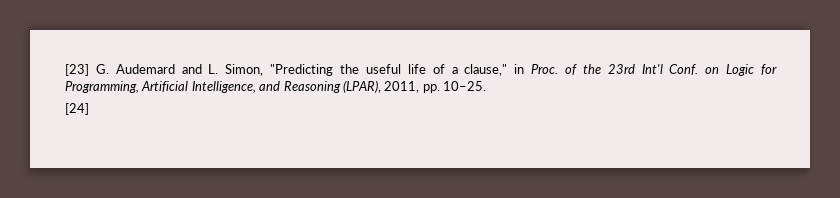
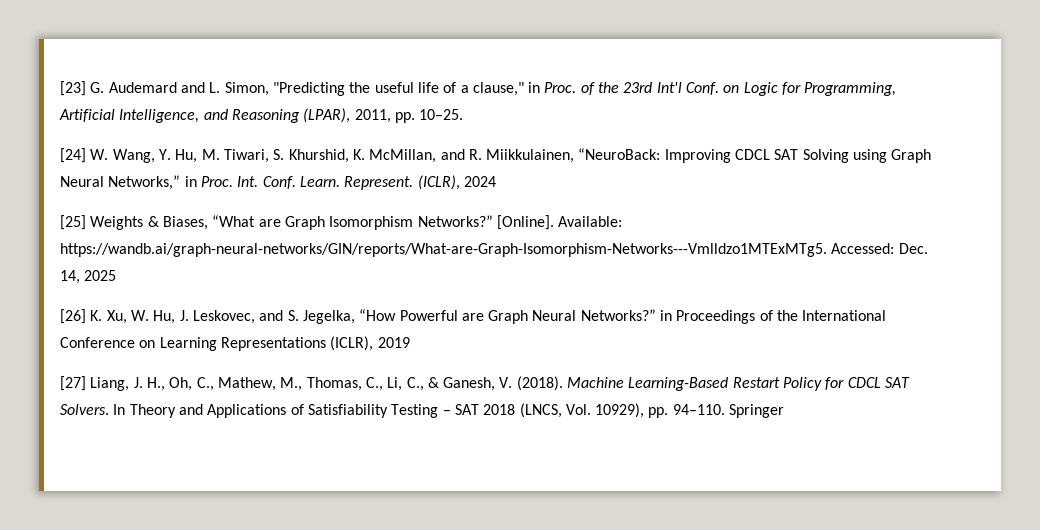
(89, 109) none -> [90,148,932,163] [60,175,496,190] [60,215,623,230] [60,243,928,257] [60,270,117,284] [60,309,887,324] [60,336,410,351] [60,376,911,391] [60,403,785,418] W. Wang, Y. Hu, M. Tiwari, S. Khurshid, K. McMillan, and R. Miikkulainen, “NeuroBack: Improving CDCL SAT Solving using Graph Neural Networks,” in Proc. Int. Conf. Learn. Represent. (ICLR), 2024 // [25] Weights & Biases, “What are Graph Isomorphism Networks?” [Online]. Available: https://wandb.ai/graph-neural-networks/GIN/reports/What-are-Graph-Isomorphism-Networks---Vmlldzo1MTExMTg5. Accessed: Dec. 14, 2025 // [26] K. Xu, W. Hu, J. Leskovec, and S. Jegelka, “How Powerful are Graph Neural Networks?” in Proceedings of the International Conference on Learning Representations (ICLR), 2019 // [27] Liang, J. H., Oh, C., Mathew, M., Thomas, C., Li, C., & Ganesh, V. (2018). Machine Learning-Based Restart Policy for CDCL SAT Solvers. In Theory and Applications of Satisfiability Testing – SAT 2018 (LNCS, Vol. 10929), pp. 94–110. Springer

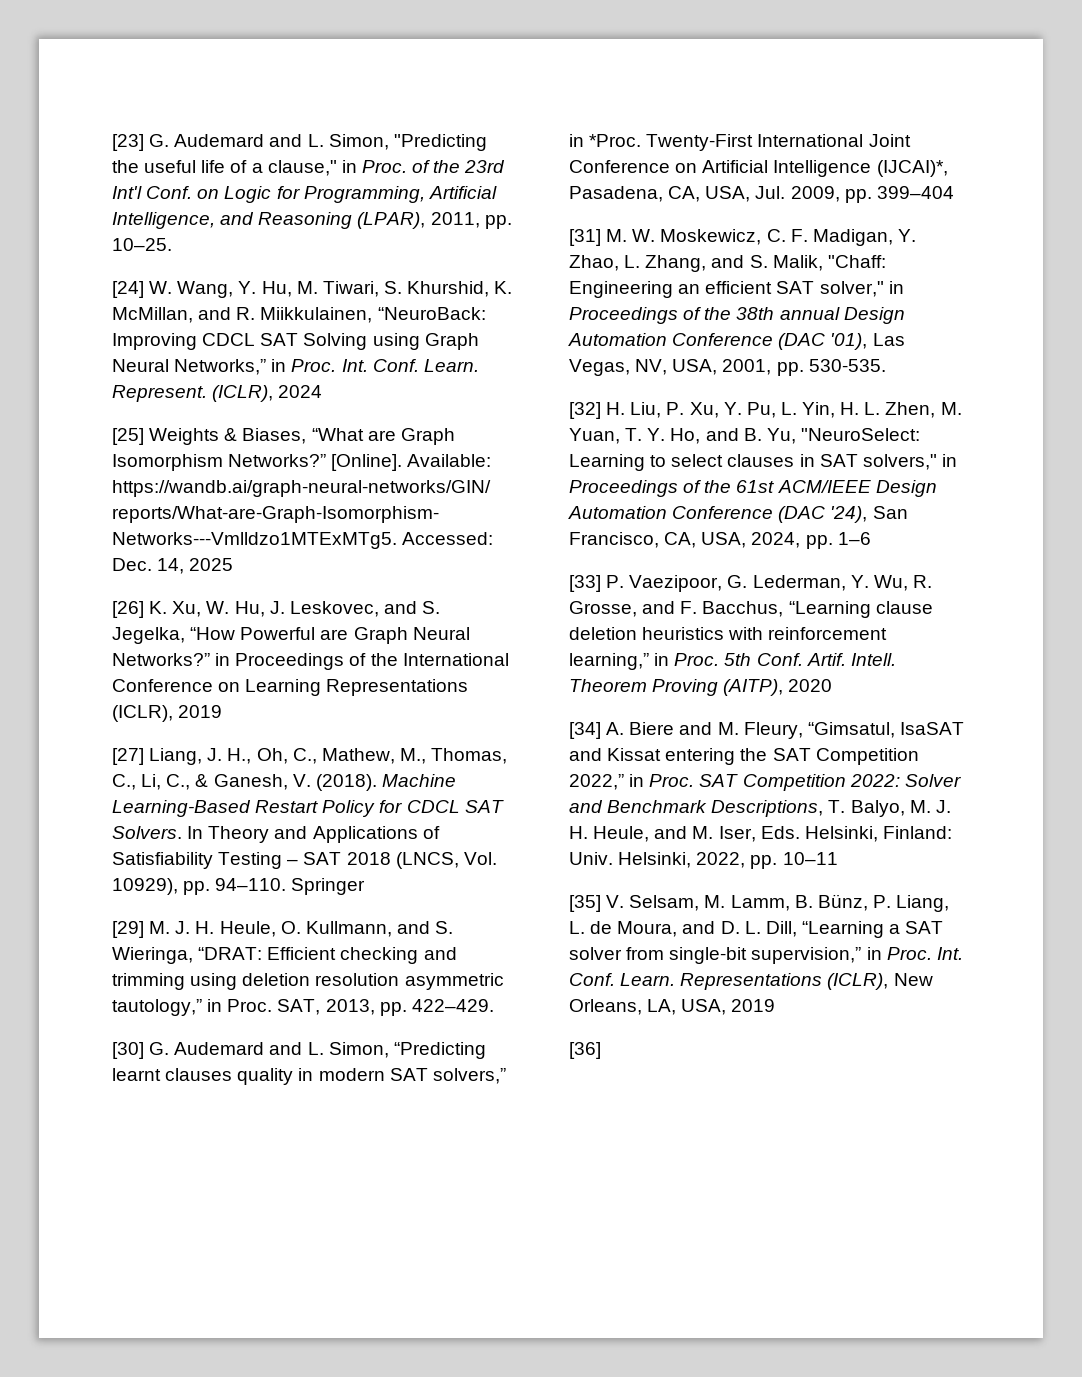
(785, 411) none -> [112,921,454,938] [112,947,457,964] [112,973,504,990] [112,999,494,1016] [112,1042,486,1059] [112,1068,506,1085] [569,134,911,151] [569,160,948,177] [569,186,954,203] [569,229,916,246] [569,255,886,272] [569,281,904,298] [569,307,905,324] [568,333,905,350] [569,359,886,376] [569,402,962,419] [569,428,920,444] [569,454,957,471] [569,480,937,497] [568,506,908,523] [569,532,871,549] [569,575,932,592] [569,601,933,618] [569,627,888,640] [569,653,896,670] [569,679,833,696] [569,722,964,739] [569,748,919,765] [569,774,961,791] [569,800,951,817] [569,826,952,842] [569,852,838,869] [569,894,950,912] [569,921,944,938] [569,947,963,964] [569,973,933,990] [569,999,776,1015] [569,1042,601,1059] // [29] M. J. H. Heule, O. Kullmann, and S. Wieringa, “DRAT: Efficient checking and trimming using deletion resolution asymmetric tautology,” in Proc. SAT, 2013, pp. 422–429. // [30] G. Audemard and L. Simon, “Predicting learnt clauses quality in modern SAT solvers,” in *Proc. Twenty-First International Joint Conference on Artificial Intelligence (IJCAI)*, Pasadena, CA, USA, Jul. 2009, pp. 399–404 // [31] M. W. Moskewicz, C. F. Madigan, Y. Zhao, L. Zhang, and S. Malik, "Chaff: Engineering an efficient SAT solver," in Proceedings of the 38th annual Design Automation Conference (DAC '01), Las Vegas, NV, USA, 2001, pp. 530-535. // [32] H. Liu, P. Xu, Y. Pu, L. Yin, H. L. Zhen, M. Yuan, T. Y. Ho, and B. Yu, "NeuroSelect: Learning to select clauses in SAT solvers," in Proceedings of the 61st ACM/IEEE Design Automation Conference (DAC '24), San Francisco, CA, USA, 2024, pp. 1–6 // [33] P. Vaezipoor, G. Lederman, Y. Wu, R. Grosse, and F. Bacchus, “Learning clause deletion heuristics with reinforcement learning,” in Proc. 5th Conf. Artif. Intell. Theorem Proving (AITP), 2020 // [34] A. Biere and M. Fleury, “Gimsatul, IsaSAT and Kissat entering the SAT Competition 2022,” in Proc. SAT Competition 2022: Solver and Benchmark Descriptions, T. Balyo, M. J. H. Heule, and M. Iser, Eds. Helsinki, Finland: Univ. Helsinki, 2022, pp. 10–11 // [35] V. Selsam, M. Lamm, B. Bünz, P. Liang, L. de Moura, and D. L. Dill, “Learning a SAT solver from single-bit supervision,” in Proc. Int. Conf. Learn. Representations (ICLR), New Orleans, LA, USA, 2019 // [36]

